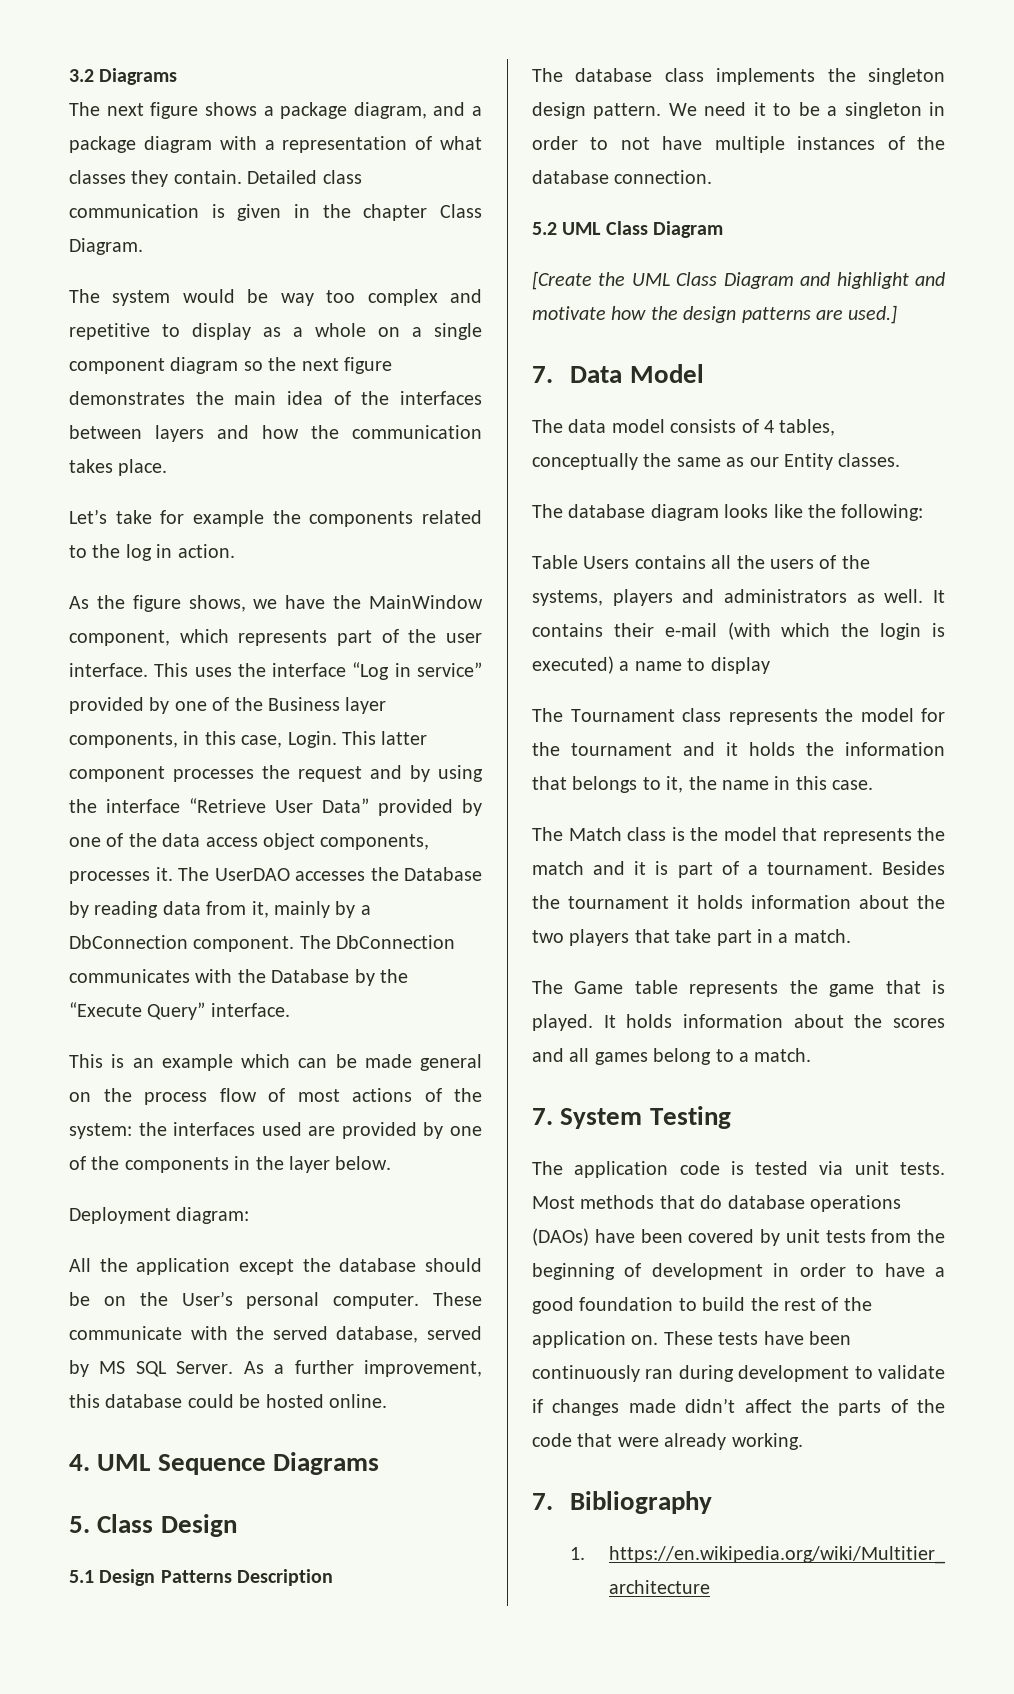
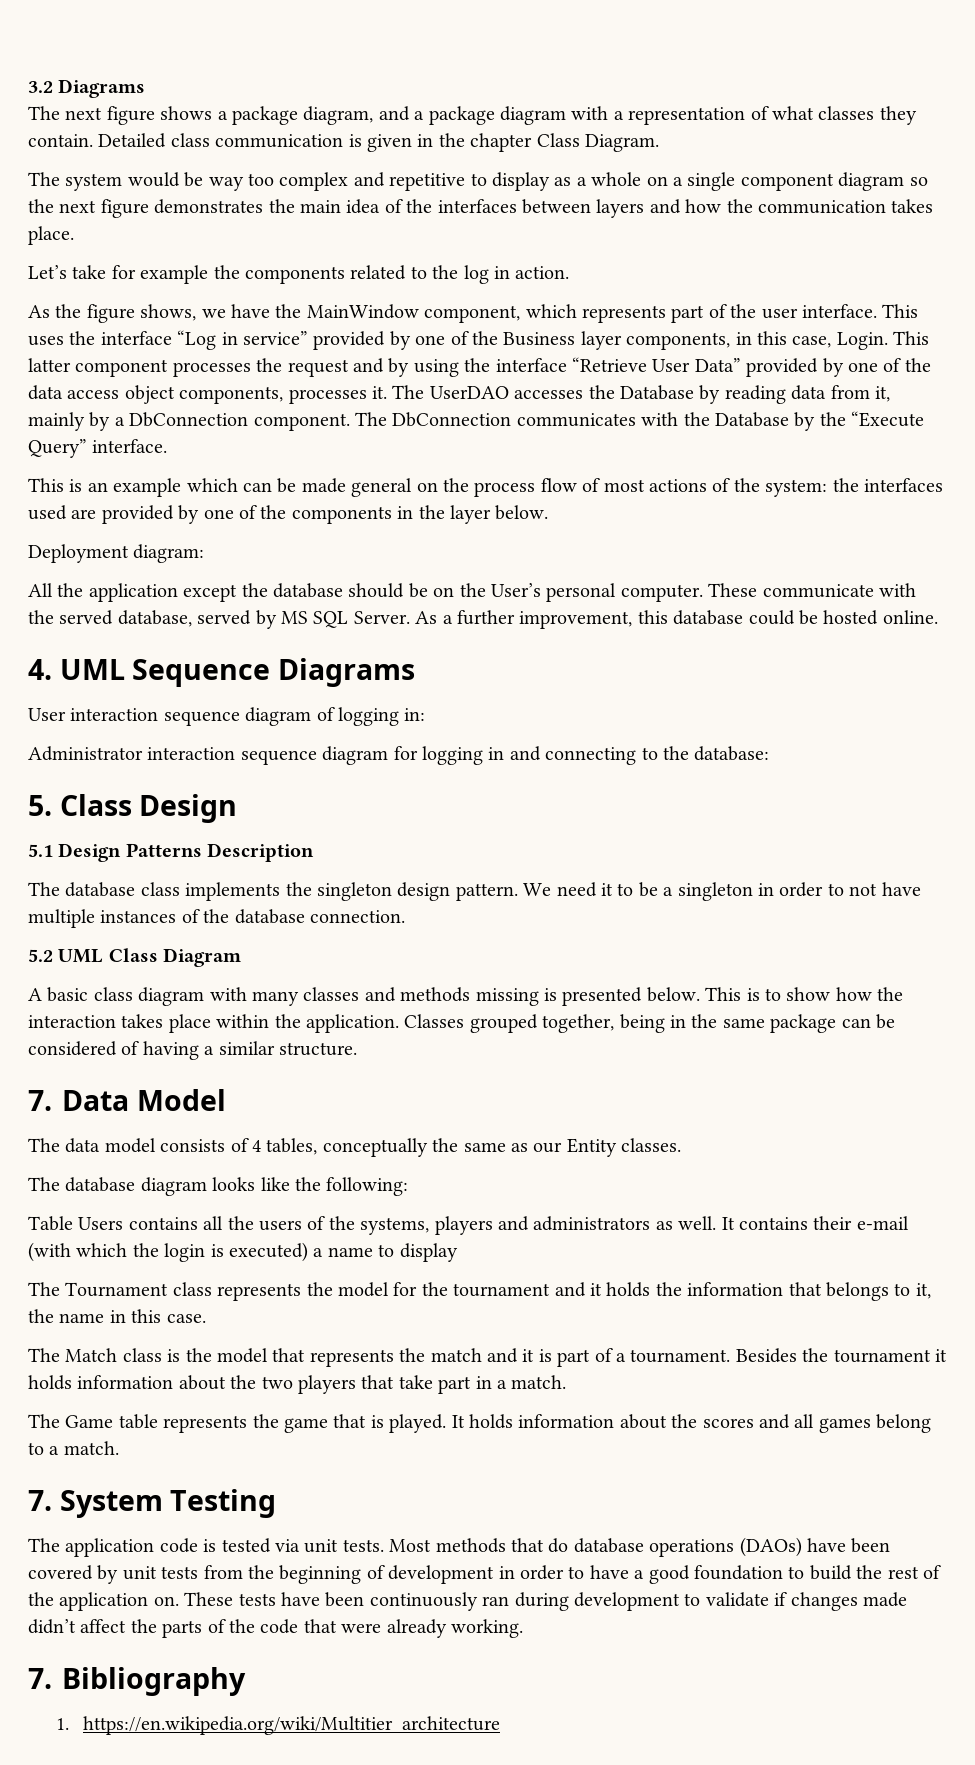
(379, 1463) none -> [28,707,426,726] [28,746,770,765] // User interaction sequence diagram of logging in: // Administrator interaction sequence diagram for logging in and connecting to the database:
[532,271,945,290] [532,305,898,324] [Create the UML Class Diagram and highlight and motivate how the design patterns are used.] -> [28,987,904,1006] [28,1014,895,1033] [28,1041,357,1060] A basic class diagram with many classes and methods missing is presented below. This is to show how the interaction takes place within the application. Classes grouped together, being in the same package can be considered of having a similar structure.

